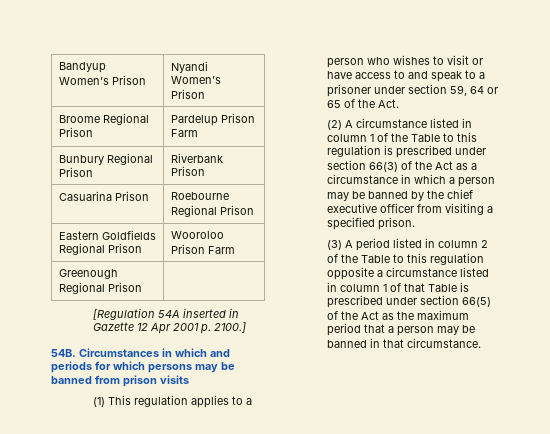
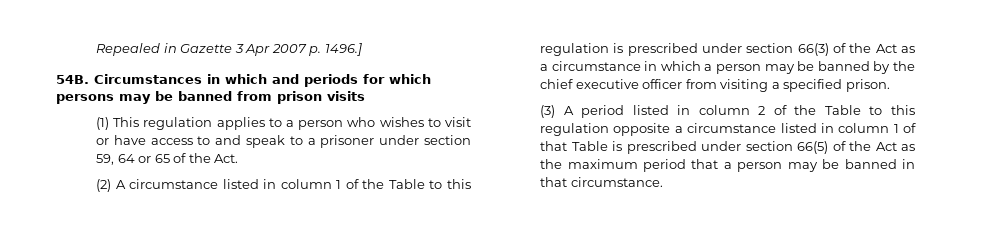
[58,62,106,73] [58,75,146,85] [170,61,208,73] [170,76,221,84] [170,89,205,99] [58,113,149,125] [58,127,93,137] [170,113,255,126] [170,129,198,137] [58,153,153,165] [58,167,93,177] [170,153,223,163] [170,166,205,176] [58,191,149,201] [170,192,229,200] [170,205,254,217] [58,230,156,240] [58,243,142,255] [170,231,224,239] [170,244,235,254] [58,269,118,279] [58,282,142,294] [93,308,240,320] [93,322,247,334] Bandyup Women’s Prison | Nyandi Women’s Prison // Broome Regional Prison | Pardelup Prison Farm // Bunbury Regional Prison | Riverbank Prison // Casuarina Prison | Roebourne Regional Prison // Eastern Goldfields Regional Prison | Wooroloo Prison Farm // Greenough Regional Prison | // [Regulation 54A inserted in Gazette 12 Apr 2001 p. 2100.] -> [96,43,362,56] Repealed in Gazette 3 Apr 2007 p. 1496.]

